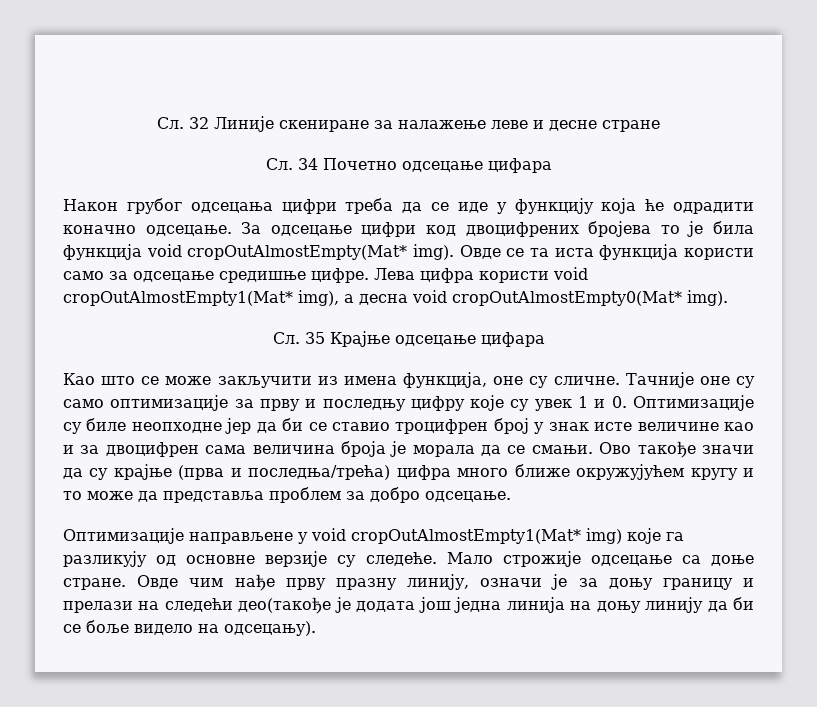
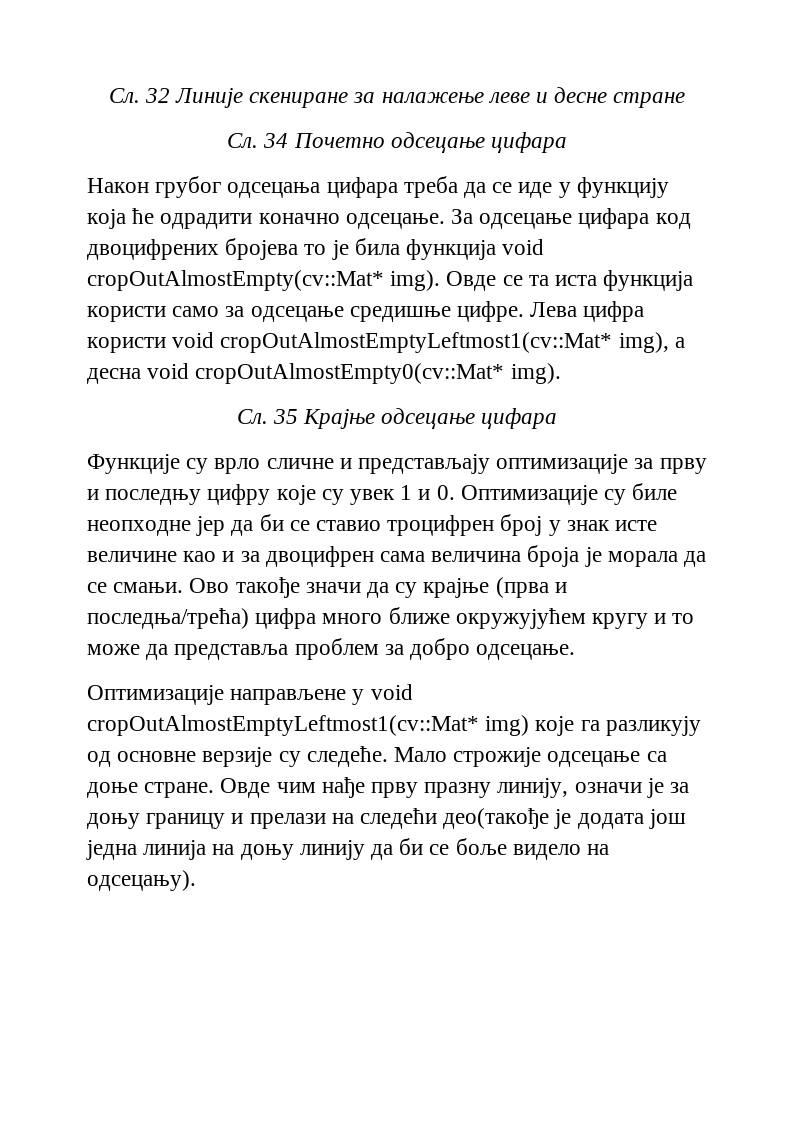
[281,199,337,214] цифри -> [326,177,398,198] цифара
[361,222,417,237] цифри -> [578,208,650,229] цифара
[187,245,408,260] cropOutAlmostEmpty(Mat* -> [87,270,384,291] cropOutAlmostEmpty(cv::Mat*
[63,291,293,306] cropOutAlmostEmpty1(Mat* -> [220,332,613,353] cropOutAlmostEmptyLeftmost1(cv::Mat*
[452,291,682,306] cropOutAlmostEmpty0(Mat* -> [195,363,505,384] cropOutAlmostEmpty0(cv::Mat*
[63,372,755,388] [63,399,104,408] Као што се може закључити из имена функција, оне су сличне. Тачније оне су само -> [87,454,491,474] Функције су врло сличне и представљају
[351,529,581,544] cropOutAlmostEmpty1(Mat* -> [87,715,479,736] cropOutAlmostEmptyLeftmost1(cv::Mat*

